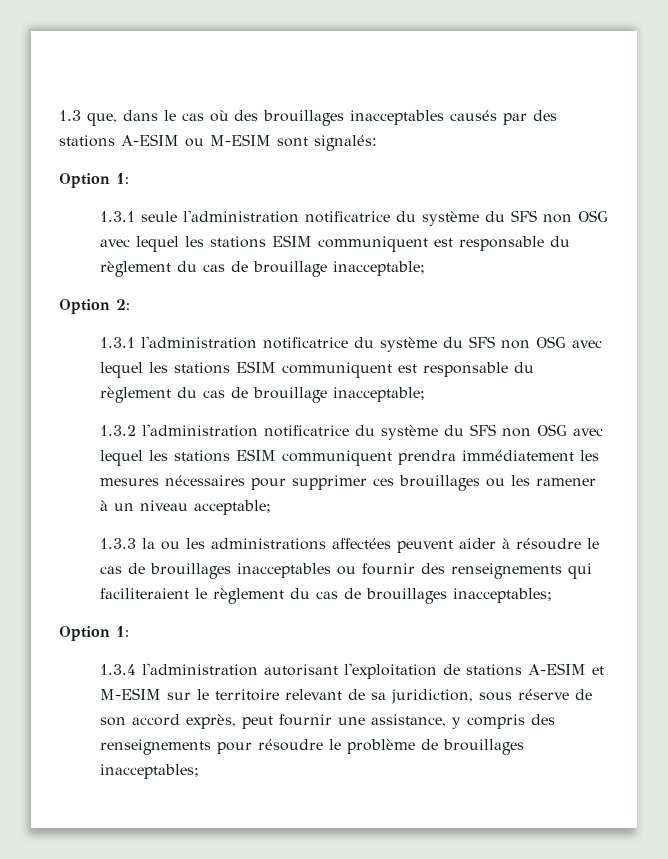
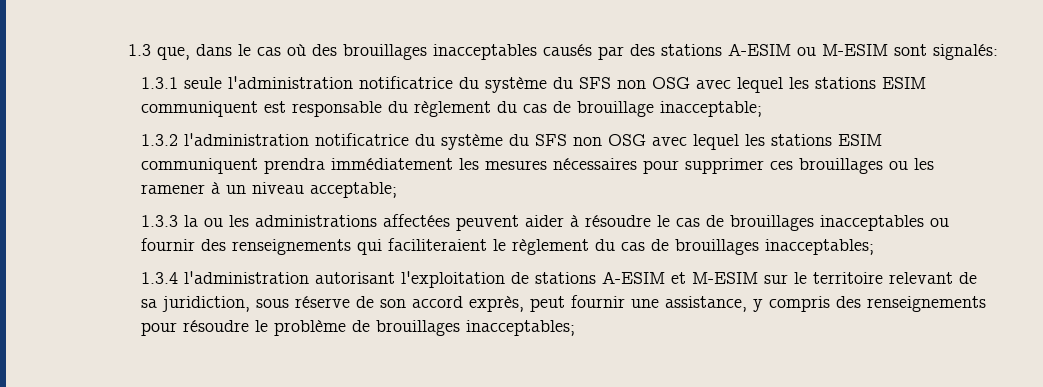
[59,173,129,188] // Option 1: -> (998, 52) none
[59,299,130,314] [99,336,602,352] [99,361,534,378] [99,387,425,403] // Option 2: // 1.3.1 l'administration notificatrice du système du SFS non OSG avec lequel les stations ESIM communiquent est responsable du règlement du cas de brouillage inacceptable; -> (762, 109) none
[59,626,129,641] // Option 1: -> (874, 247) none

